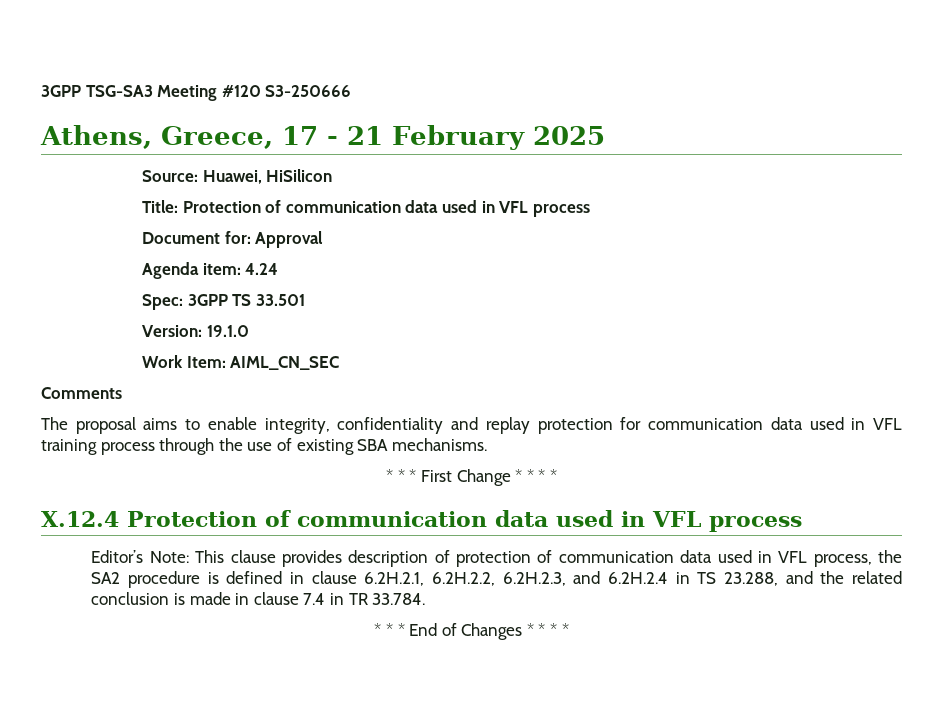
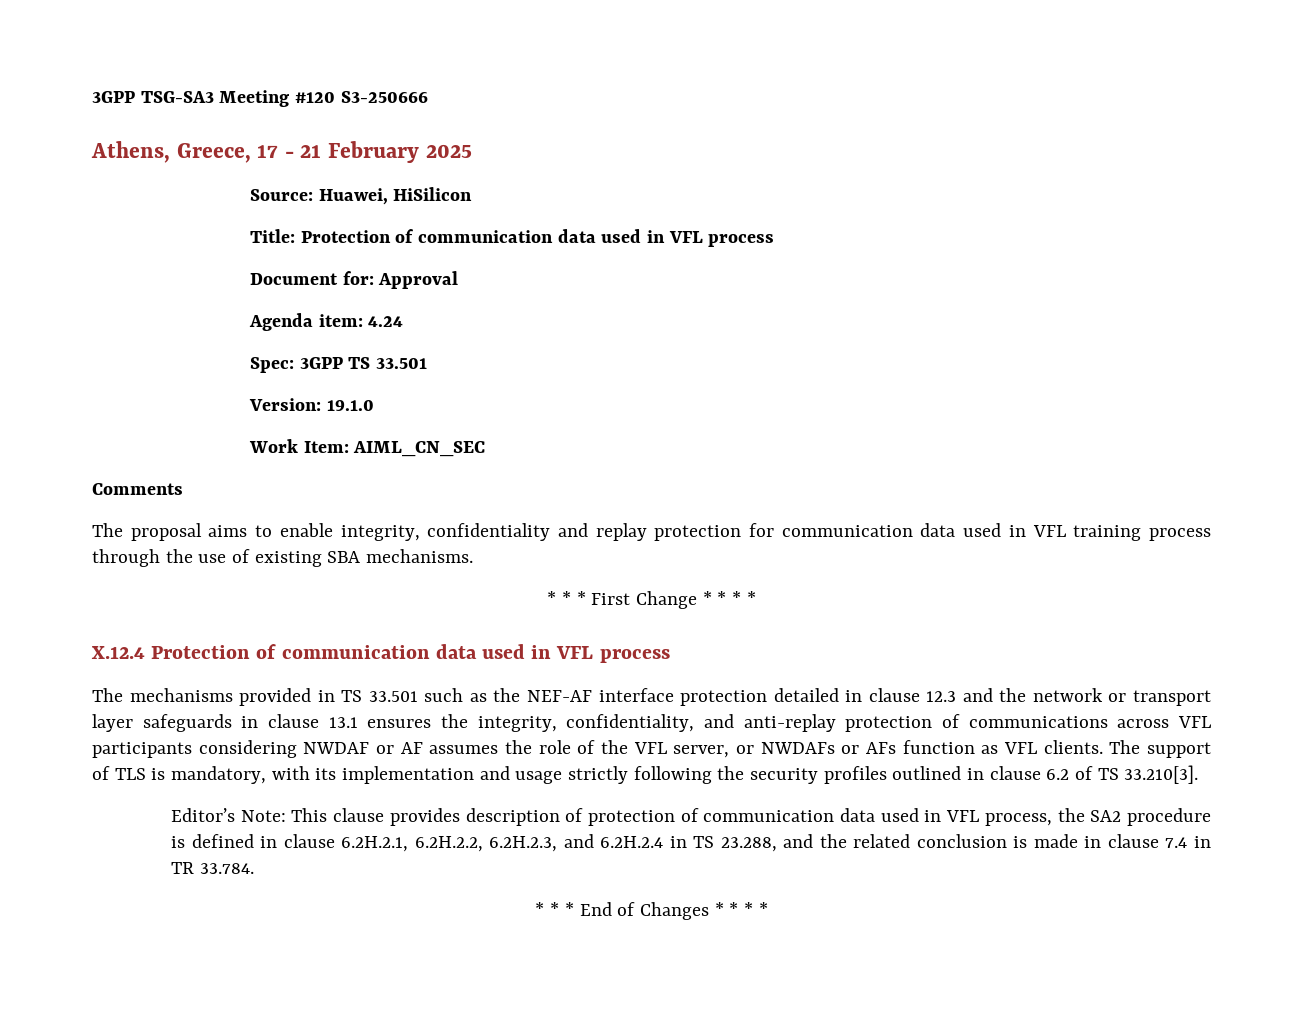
(802, 524) none -> [92,688,1211,706] [92,714,1211,732] [92,740,1211,758] [92,765,1199,784] // The mechanisms provided in TS 33.501 such as the NEF-AF interface protection detailed in clause 12.3 and the network or transport layer safeguards in clause 13.1 ensures the integrity, confidentiality, and anti-replay protection of communications across VFL participants considering NWDAF or AF assumes the role of the VFL server, or NWDAFs or AFs function as VFL clients. The support of TLS is mandatory, with its implementation and usage strictly following the security profiles outlined in clause 6.2 of TS 33.210[3].

